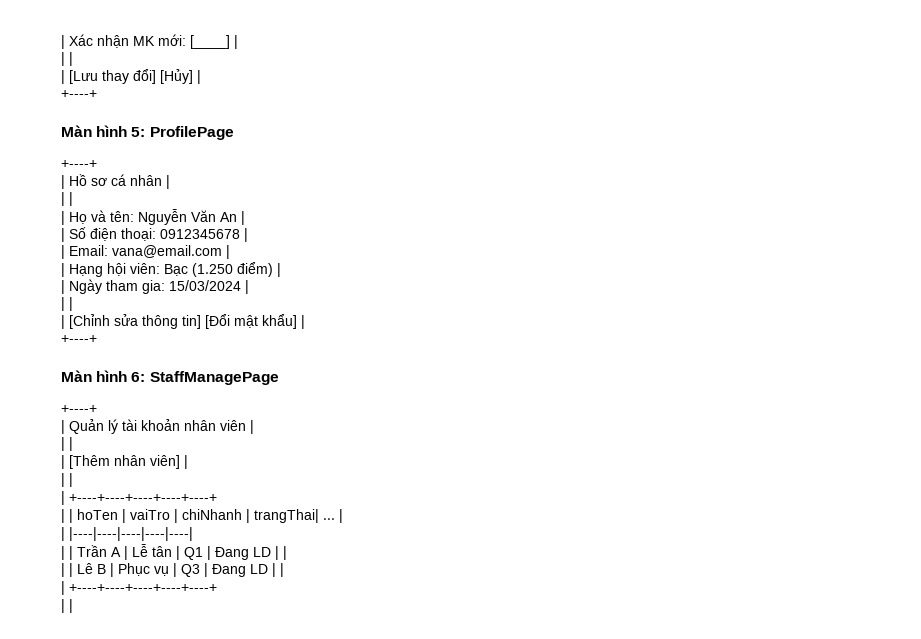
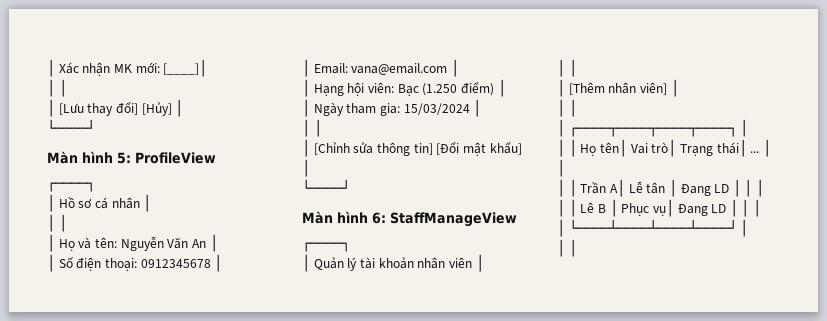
[61,35,65,49] | -> [47,59,55,77] │
[190,35,238,49] [61,52,73,66] [61,70,65,84] [____] | // | | // | -> [163,59,208,77] [47,79,67,97] [47,99,55,117] [____]│ // │ │ // │
[197,70,201,84] [61,90,97,98] | // +----+ -> [175,99,184,117] [47,119,95,133] │ // └────┘
[149,126,234,140] [61,160,97,168] [61,175,65,189] ProfilePage // +----+ // | -> [135,152,216,164] [47,182,95,192] [47,194,55,212] ProfileView // ┌────┐ // │
[166,175,170,189] [61,192,73,206] [61,211,65,225] | // | | // | -> [143,194,152,212] [47,214,67,232] [47,234,55,252] │ // │ │ // │
[241,211,245,225] [61,228,65,242] | // | -> [209,234,218,252] [47,254,55,272] │ // │
[244,228,248,242] [61,245,230,259] [61,263,65,277] | // | Email: vana@email.com | // | -> [214,254,223,272] [302,59,459,77] [302,79,310,97] │ // │ Email: vana@email.com │ // │
[277,263,281,277] [61,280,65,294] | // | -> [497,79,506,97] [302,99,310,117] │ // │
[245,280,249,294] [61,297,73,311] [61,315,65,329] | // | | // | -> [473,99,482,117] [302,119,322,137] [302,139,310,157] │ // │ │ // │
[301,315,305,329] [61,335,97,343] | // +----+ -> [302,159,310,177] [302,179,350,193] │ // └────┘
[149,371,279,385] [61,405,97,413] [61,420,65,434] StaffManagePage // +----+ // | -> [390,212,517,227] [302,242,350,252] [302,254,310,272] StaffManageView // ┌────┐ // │
[250,420,254,434] [61,437,73,451] [61,455,188,469] [61,473,73,487] [61,491,217,505] [61,509,343,523] [61,527,193,541] [61,544,287,560] [61,563,284,577] [61,581,217,595] [61,599,73,613] | // | | // | [Thêm nhân viên] | // | | // | +----+----+----+----+----+ // | | hoTen | vaiTro | chiNhanh | trangThai| ... | // | |----|----|----|----|----| // | | Trần A | Lễ tân | Q1 | Đang LD | | // | | Lê B | Phục vụ | Q3 | Đang LD | | // | +----+----+----+----+----+ // | | -> [475,254,484,272] [557,59,577,77] [557,79,679,97] [557,99,577,117] [557,119,749,137] [557,139,771,157] [557,159,565,177] [557,179,765,197] [557,199,762,217] [557,219,749,237] [557,239,577,257] │ // │ │ // │ [Thêm nhân viên] │ // │ │ // │ ┌────┬────┬────┬────┐ │ // │ │ Họ tên│ Vai trò│ Trạng thái│ ... │ │ // │ │ Trần A│ Lễ tân │ Đang LD │ │ │ // │ │ Lê B │ Phục vụ│ Đang LD │ │ │ // │ └────┴────┴────┴────┘ │ // │ │

